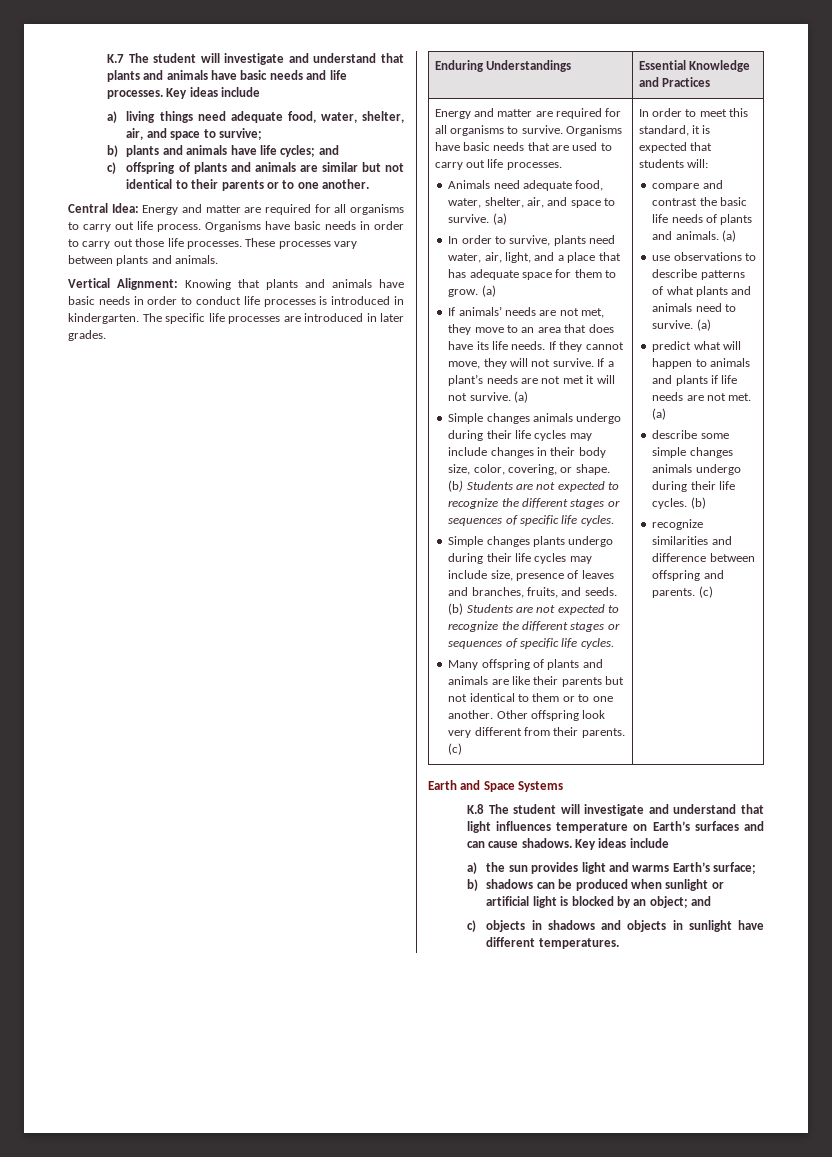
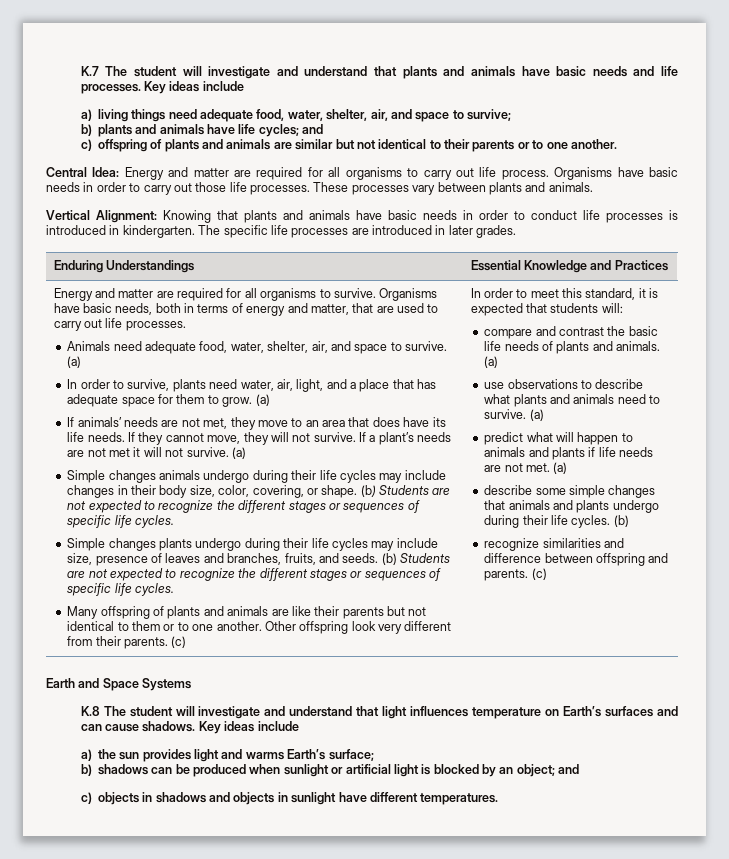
[493,142,525,151] needs -> [115,303,349,316] needs, both in terms of energy and matter,
[700,270,745,280] [652,286,664,295] patterns of -> (644, 384) none
[652,464,693,473] animals -> [484,500,610,513] that animals and plants

